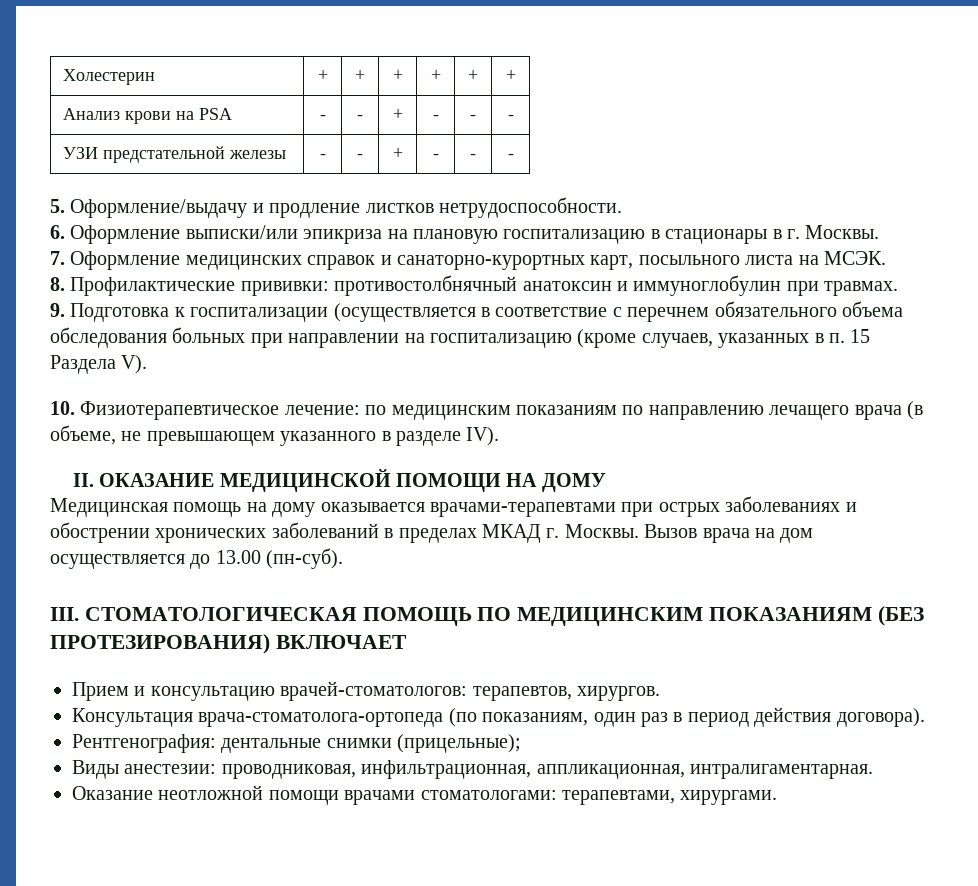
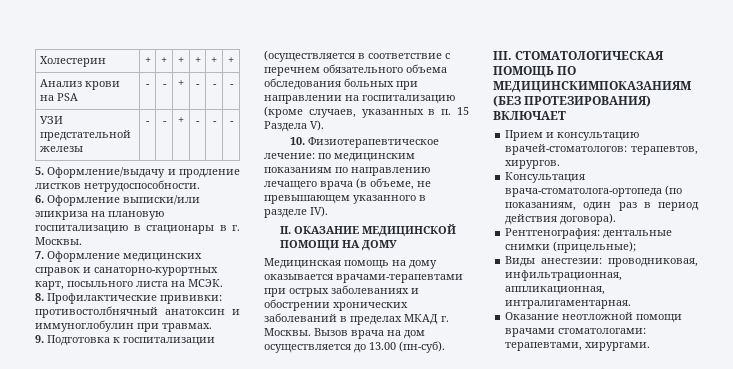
[517,607,873,626] МЕДИЦИНСКИМ ПОКАЗАНИЯМ -> [493,81,692,93] МЕДИЦИНСКИМПОКАЗАНИЯМ

